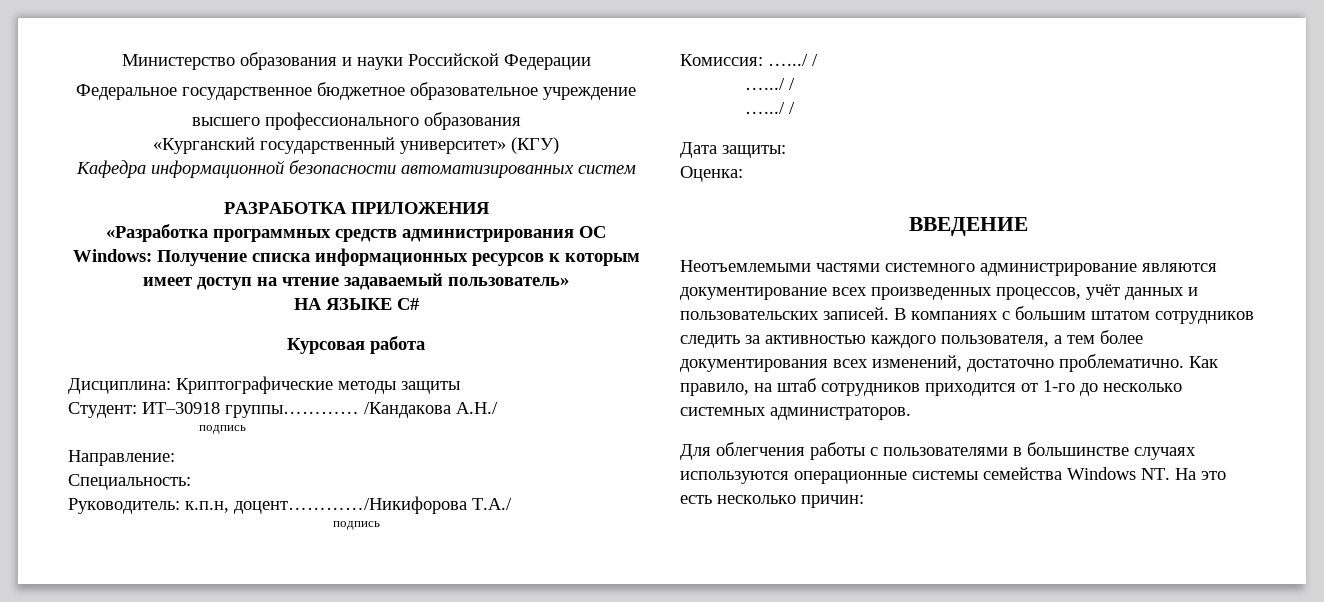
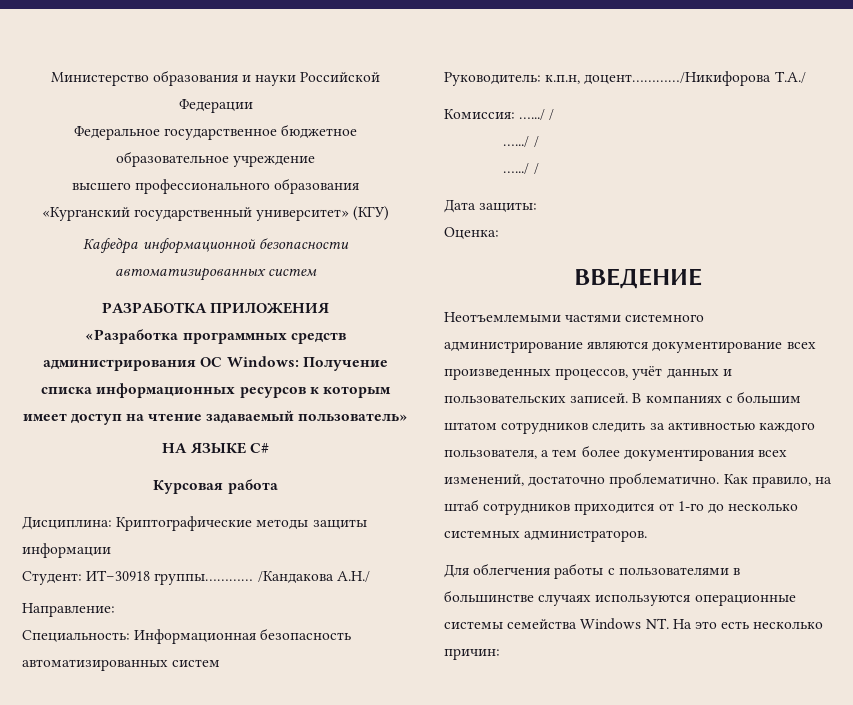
(460, 387) none -> [22,543,111,558] информации
[198,425,246,434] // подпись -> (370, 576) none
(191, 482) none -> [134,628,352,644] [22,659,221,671] Информационная безопасность автоматизированных систем
[332,521,380,530] // подпись -> (806, 77) none

